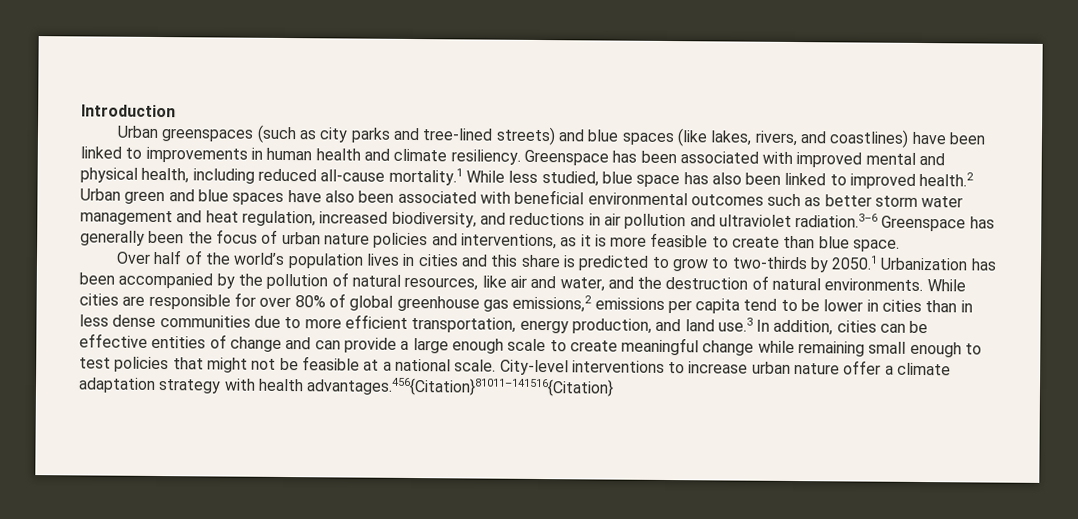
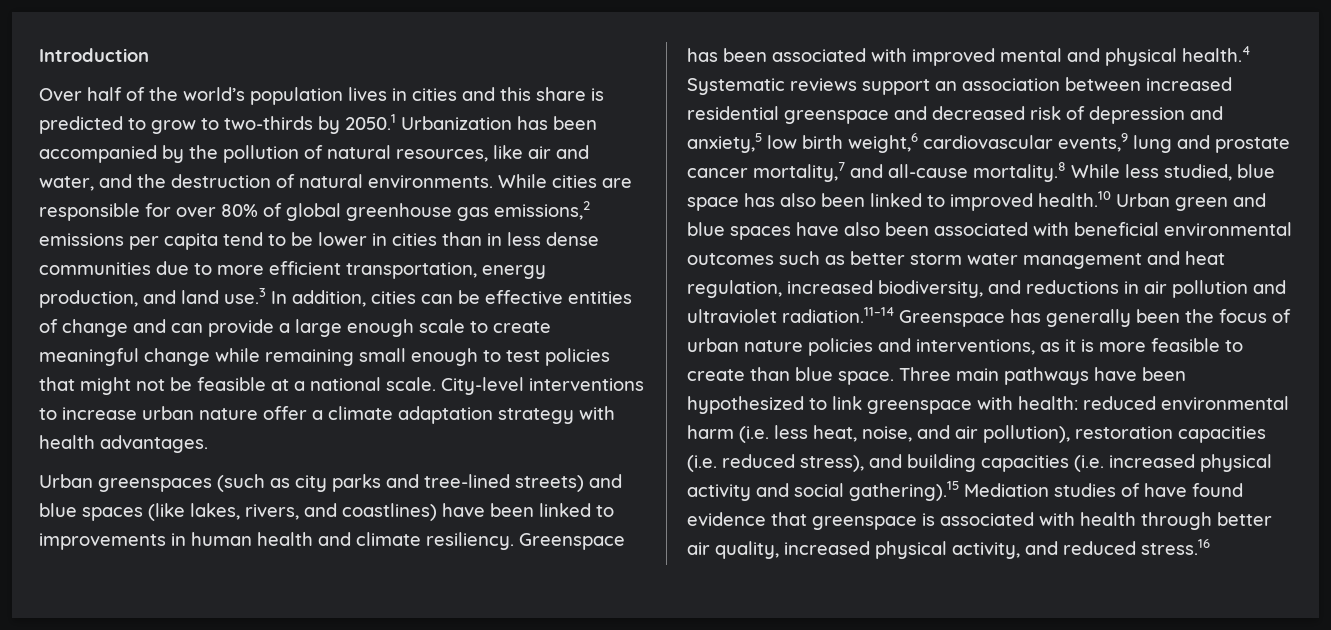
[117,124,986,148] [80,146,946,168] [80,167,975,189] [80,188,964,208] [80,210,995,232] [80,229,901,252] // Urban greenspaces (such as city parks and tree-lined streets) and blue spaces (like lakes, rivers, and coastlines) have been linked to improvements in human health and climate resiliency. Greenspace has been associated with improved mental and physical health, including reduced all-cause mortality.1 While less studied, blue space has also been linked to improved health.2 Urban green and blue spaces have also been associated with beneficial environmental outcomes such as better storm water management and heat regulation, increased biodiversity, and reductions in air pollution and ultraviolet radiation.3–6 Greenspace has generally been the focus of urban nature policies and interventions, as it is more feasible to create than blue space. -> (149, 55) none
[306,377,615,397] advantages.456{Citation}81011–141516{Citation} -> [100,435,208,453] [39,474,622,492] [39,503,614,521] [39,532,625,550] [687,46,1250,66] [687,77,1232,95] [687,106,1223,124] [687,133,1290,153] [687,162,1275,182] [687,191,1266,211] [687,222,1292,240] [687,251,1225,269] [687,280,1286,298] [687,307,1291,327] [687,338,1243,356] [687,367,1186,385] [687,396,1289,414] [687,425,1266,443] [687,454,1272,472] [687,481,1243,501] [687,512,1272,530] [687,539,1210,559] advantages. // Urban greenspaces (such as city parks and tree-lined streets) and blue spaces (like lakes, rivers, and coastlines) have been linked to improvements in human health and climate resiliency. Greenspace has been associated with improved mental and physical health.4 Systematic reviews support an association between increased residential greenspace and decreased risk of depression and anxiety,5 low birth weight,6 cardiovascular events,9 lung and prostate cancer mortality,7 and all-cause mortality.8 While less studied, blue space has also been linked to improved health.10 Urban green and blue spaces have also been associated with beneficial environmental outcomes such as better storm water management and heat regulation, increased biodiversity, and reductions in air pollution and ultraviolet radiation.11–14 Greenspace has generally been the focus of urban nature policies and interventions, as it is more feasible to create than blue space. Three main pathways have been hypothesized to link greenspace with health: reduced environmental harm (i.e. less heat, noise, and air pollution), restoration capacities (i.e. reduced stress), and building capacities (i.e. increased physical activity and social gathering).15 Mediation studies of have found evidence that greenspace is associated with health through better air quality, increased physical activity, and reduced stress.16

